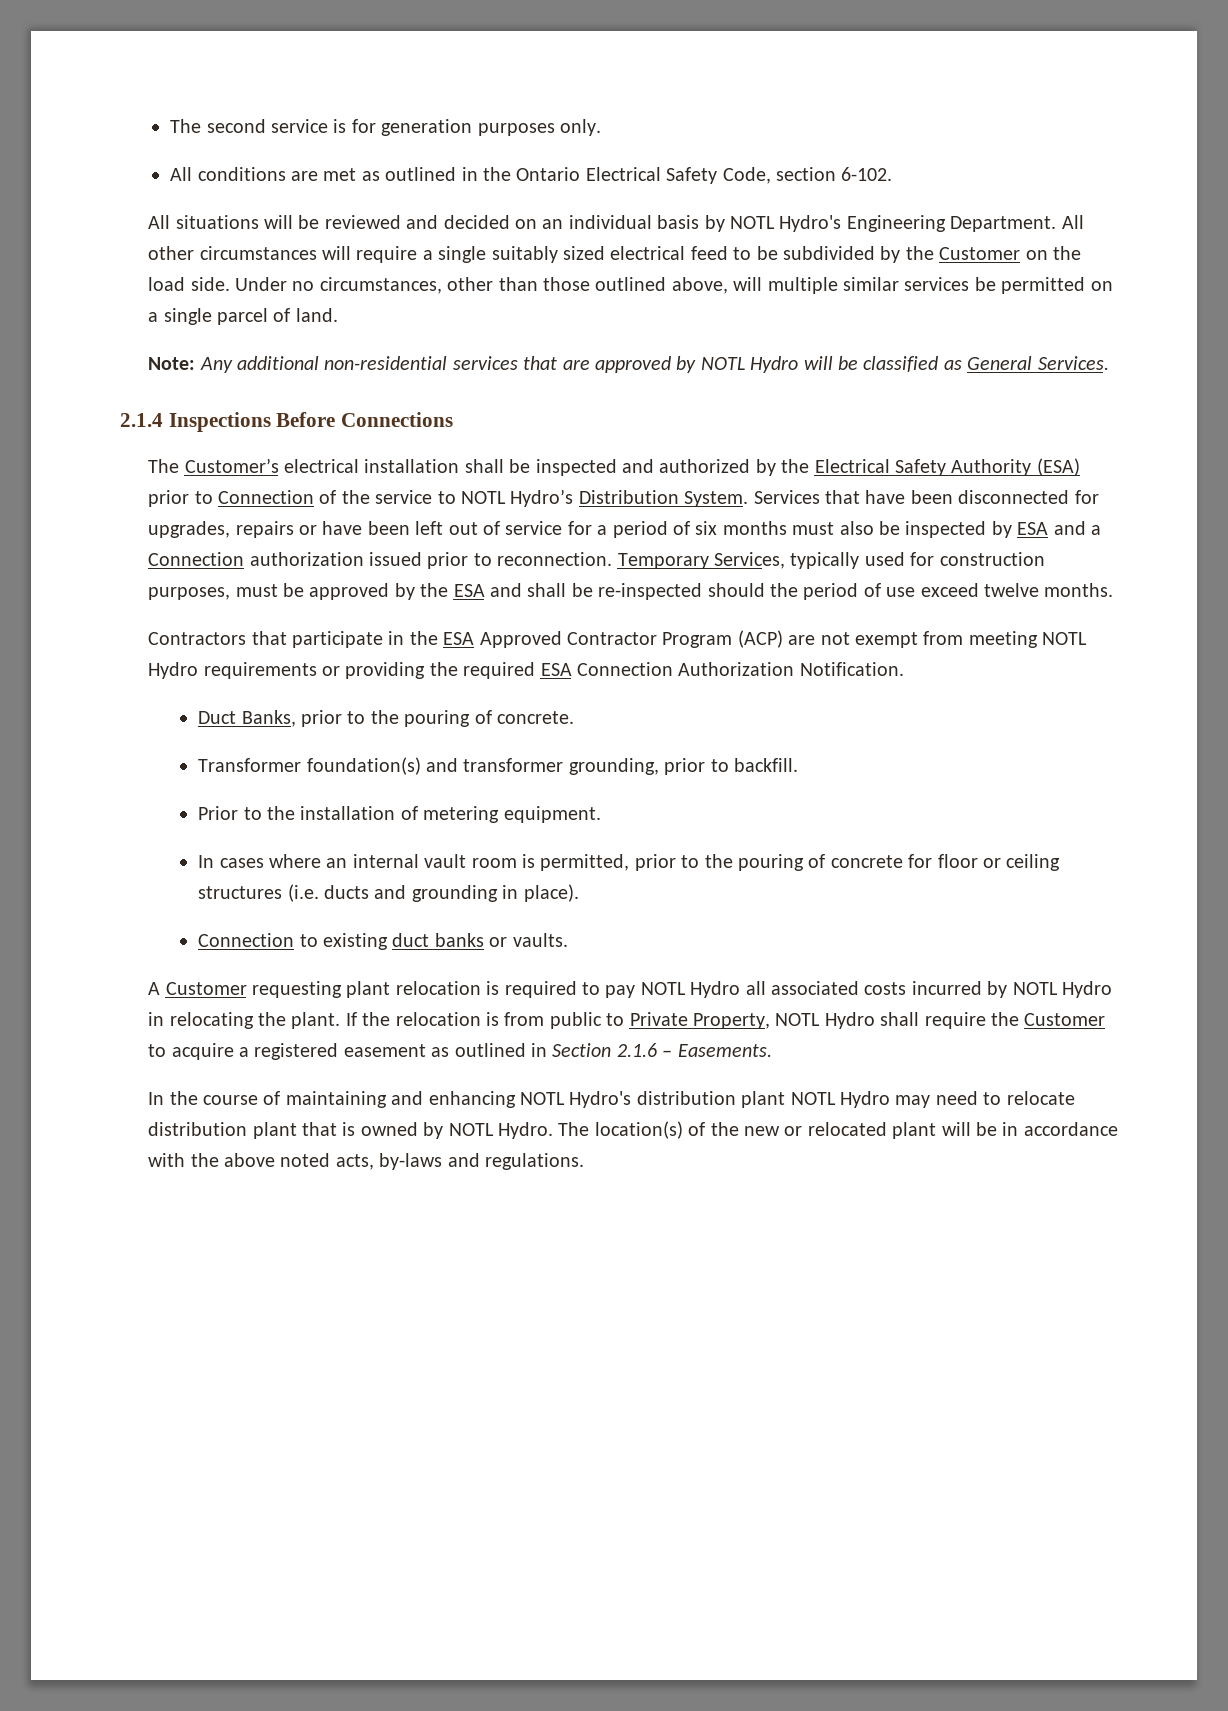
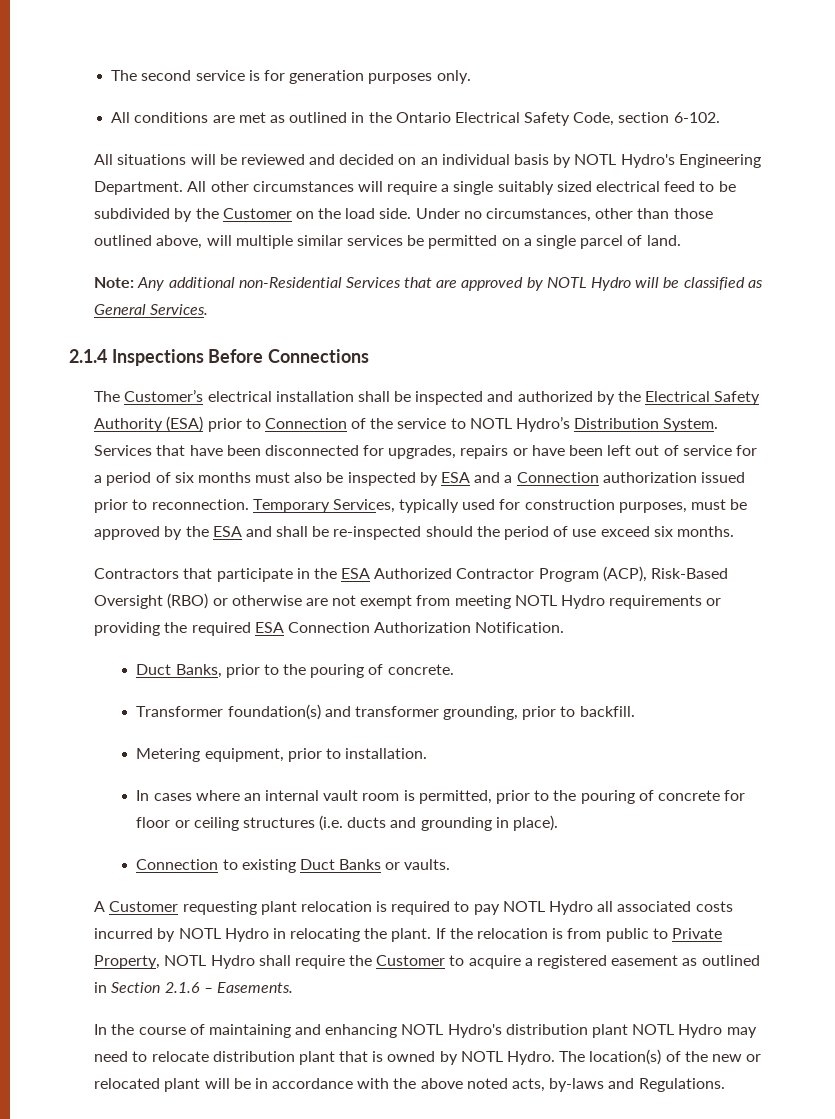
[324,356,518,370] non-residential services -> [238,277,401,288] non-Residential Services
[983,583,1039,597] twelve -> [653,526,673,537] six
[479,631,562,648] Approved -> [374,568,453,579] Authorized
[737,630,783,648] (ACP) -> [602,566,729,582] [94,593,302,609] (ACP), Risk-Based Oversight (RBO) or otherwise
[198,806,601,823] Prior to the installation of metering equipment. -> [136,748,428,762] Metering equipment, prior to installation.
[392,933,484,947] duct banks -> [299,859,382,870] Duct Banks
[484,1153,584,1170] regulations. -> [638,1078,725,1092] Regulations.

